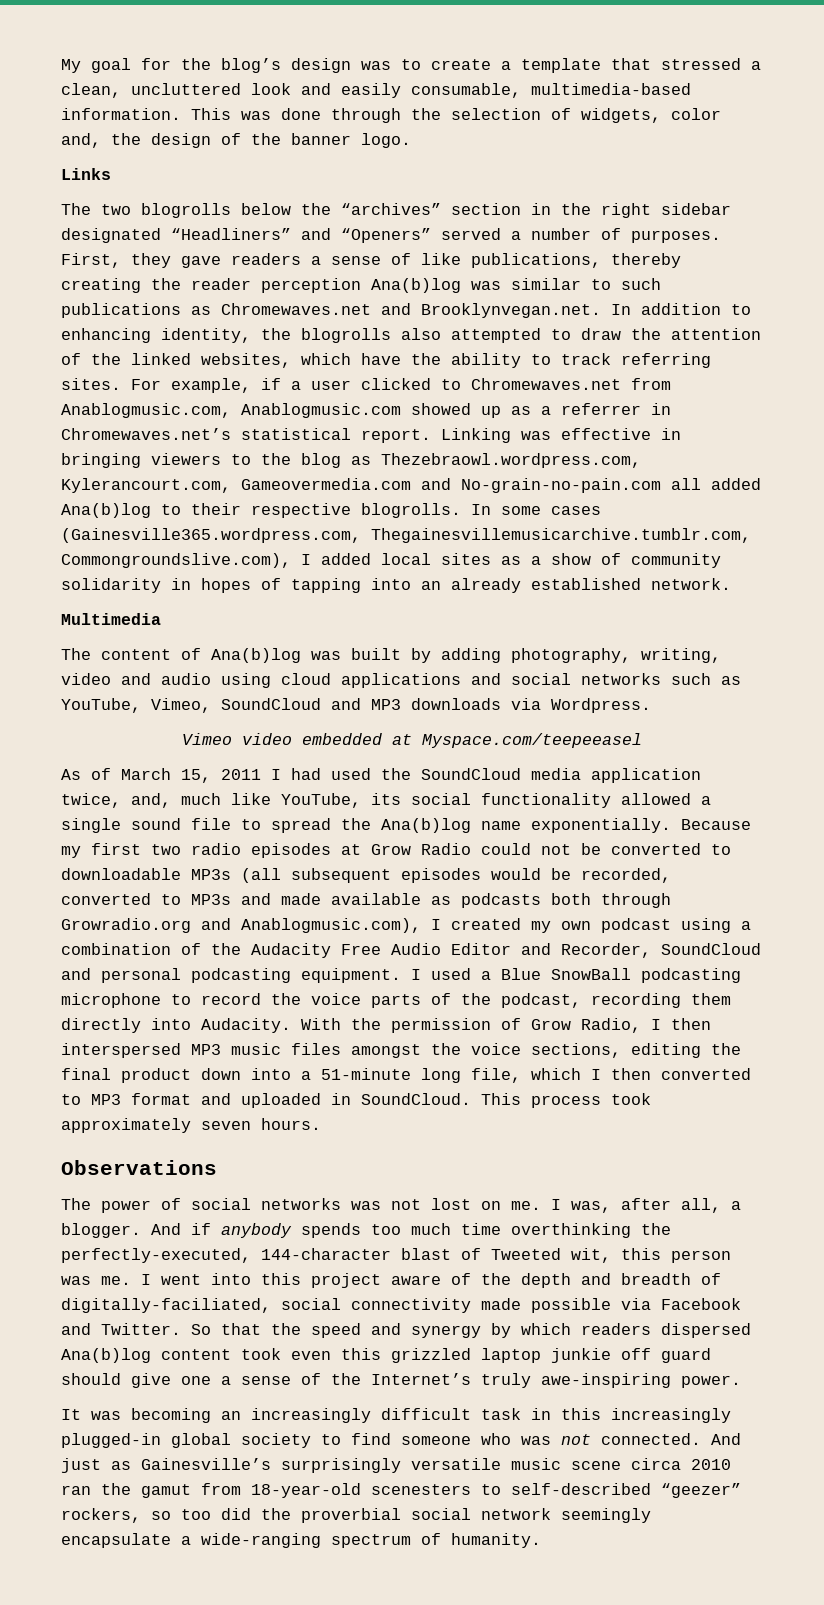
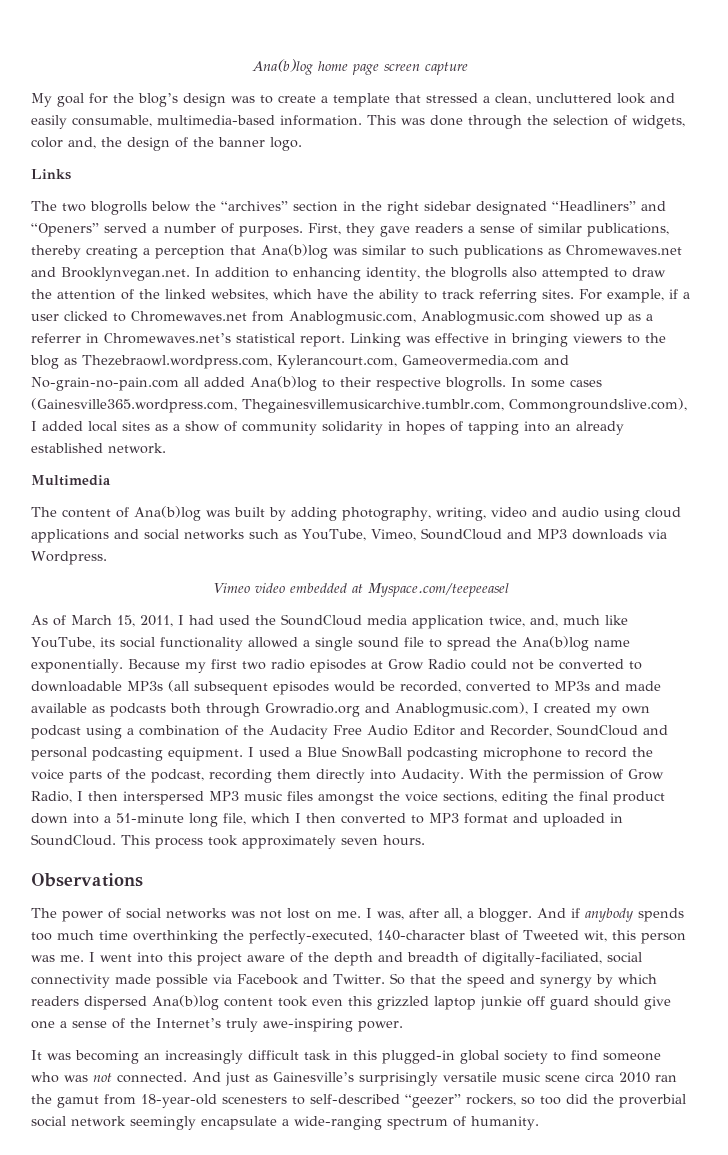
(61, 66) none -> [252,59,468,75] Ana(b)log home page screen capture //
[421,253,461,265] like -> [538,223,582,233] similar
[151,278,361,293] the reader perception -> [143,245,256,259] a perception that
[221,769,261,780] 2011 -> [140,615,173,627] 2011,
[261,1248,391,1260] 144-character -> [377,930,465,941] 140-character
[611,1408,731,1423] increasingly -> (377, 1055) none

